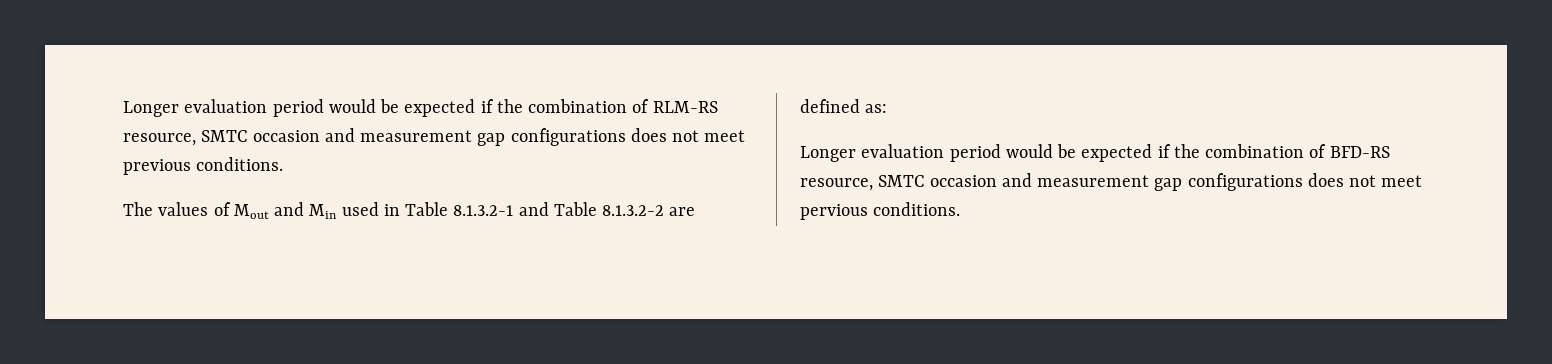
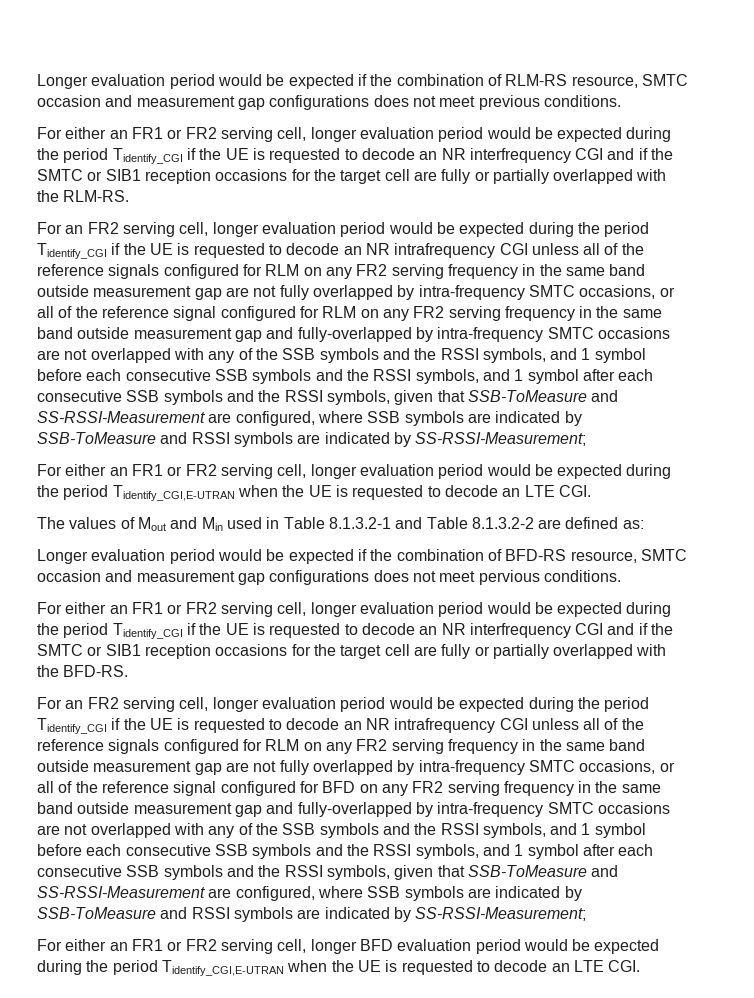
(284, 164) none -> [37,127,672,142] [37,148,674,164] [37,169,667,184] [37,190,130,202] [37,222,650,237] [37,243,644,259] [37,264,646,279] [37,285,675,300] [37,306,662,321] [37,327,670,342] [37,348,646,363] [37,369,654,384] [37,390,619,405] [37,411,582,426] [37,432,587,447] [37,464,672,479] [37,485,591,501] // For either an FR1 or FR2 serving cell, longer evaluation period would be expected during the period Tidentify_CGI if the UE is requested to decode an NR interfrequency CGI and if the SMTC or SIB1 reception occasions for the target cell are fully or partially overlapped with the RLM-RS. // For an FR2 serving cell, longer evaluation period would be expected during the period Tidentify_CGI if the UE is requested to decode an NR intrafrequency CGI unless all of the reference signals configured for RLM on any FR2 serving frequency in the same band outside measurement gap are not fully overlapped by intra-frequency SMTC occasions, or all of the reference signal configured for RLM on any FR2 serving frequency in the same band outside measurement gap and fully-overlapped by intra-frequency SMTC occasions are not overlapped with any of the SSB symbols and the RSSI symbols, and 1 symbol before each consecutive SSB symbols and the RSSI symbols, and 1 symbol after each consecutive SSB symbols and the RSSI symbols, given that SSB-ToMeasure and SS-RSSI-Measurement are configured, where SSB symbols are indicated by SSB-ToMeasure and RSSI symbols are indicated by SS-RSSI-Measurement; // For either an FR1 or FR2 serving cell, longer evaluation period would be expected during the period Tidentify_CGI,E-UTRAN when the UE is requested to decode an LTE CGI.
(961, 209) none -> [37,602,672,617] [37,623,674,639] [37,644,667,659] [37,665,129,677] [37,697,650,712] [37,718,644,734] [37,739,646,754] [37,760,675,775] [37,781,661,796] [37,802,670,817] [37,823,646,838] [37,844,654,859] [37,865,619,880] [37,886,582,901] [37,907,587,922] [37,939,660,954] [37,960,641,976] // For either an FR1 or FR2 serving cell, longer evaluation period would be expected during the period Tidentify_CGI if the UE is requested to decode an NR interfrequency CGI and if the SMTC or SIB1 reception occasions for the target cell are fully or partially overlapped with the BFD-RS. // For an FR2 serving cell, longer evaluation period would be expected during the period Tidentify_CGI if the UE is requested to decode an NR intrafrequency CGI unless all of the reference signals configured for RLM on any FR2 serving frequency in the same band outside measurement gap are not fully overlapped by intra-frequency SMTC occasions, or all of the reference signal configured for BFD on any FR2 serving frequency in the same band outside measurement gap and fully-overlapped by intra-frequency SMTC occasions are not overlapped with any of the SSB symbols and the RSSI symbols, and 1 symbol before each consecutive SSB symbols and the RSSI symbols, and 1 symbol after each consecutive SSB symbols and the RSSI symbols, given that SSB-ToMeasure and SS-RSSI-Measurement are configured, where SSB symbols are indicated by SSB-ToMeasure and RSSI symbols are indicated by SS-RSSI-Measurement; // For either an FR1 or FR2 serving cell, longer BFD evaluation period would be expected during the period Tidentify_CGI,E-UTRAN when the UE is requested to decode an LTE CGI.

